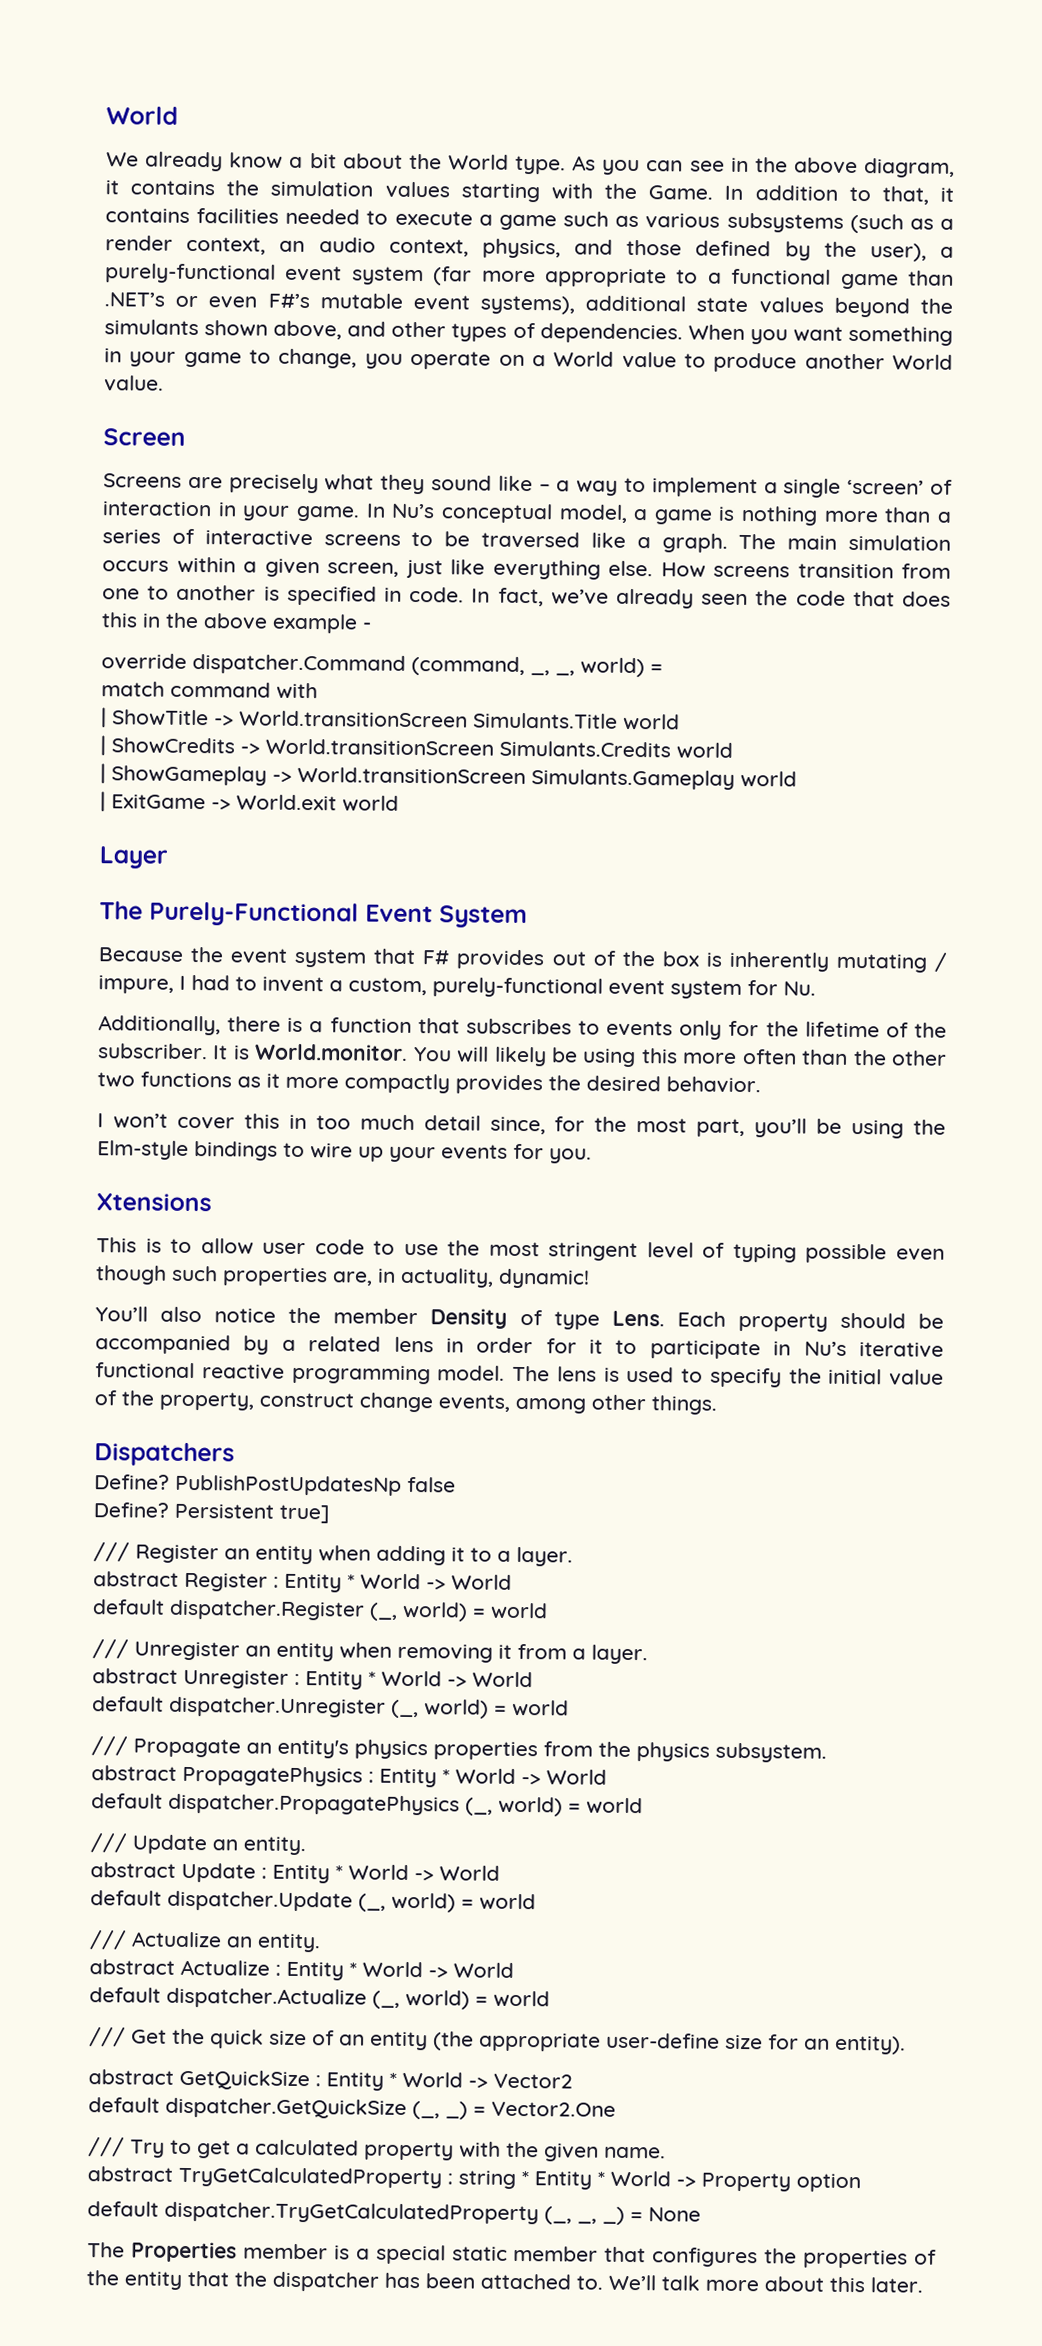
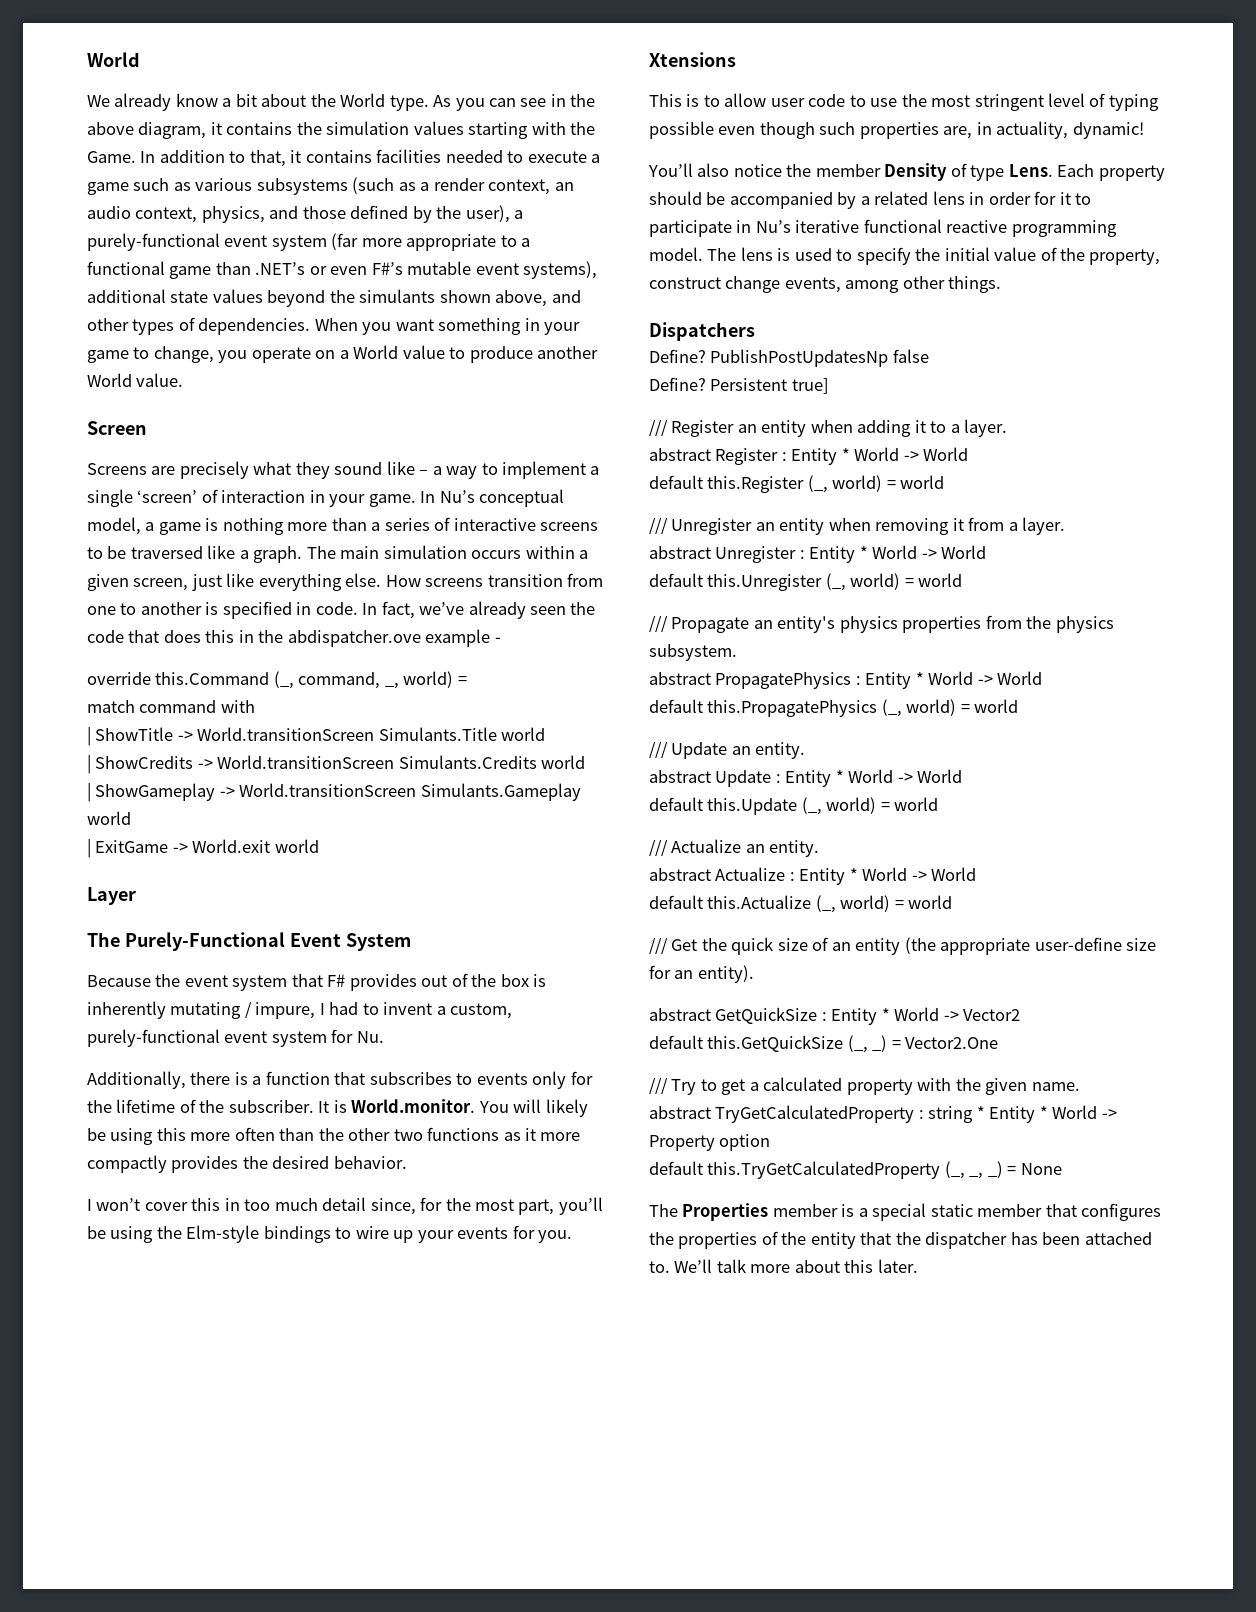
[203,613,268,630] above -> [287,630,421,647] abdispatcher.ove
[192,653,550,677] dispatcher.Command (command, _, -> [155,671,381,689] this.Command (_, command,
[169,1599,365,1621] dispatcher.Register -> [707,476,805,493] this.Register
[169,1696,386,1718] dispatcher.Unregister -> [707,574,823,591] this.Unregister
[168,1793,460,1816] dispatcher.PropagatePhysics -> [707,700,878,717] this.PropagatePhysics
[167,1890,353,1912] dispatcher.Update -> [707,798,798,815] this.Update
[166,1987,367,2009] dispatcher.Actualize -> [707,895,812,909] this.Actualize
[165,2097,407,2119] dispatcher.GetQuickSize -> [707,1035,844,1052] this.GetQuickSize
[164,2201,539,2225] dispatcher.TryGetCalculatedProperty -> [707,1161,941,1179] this.TryGetCalculatedProperty

